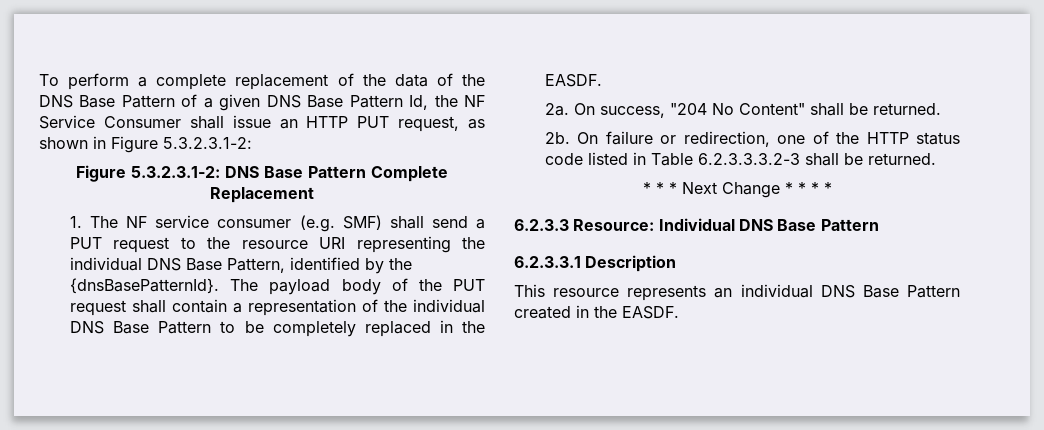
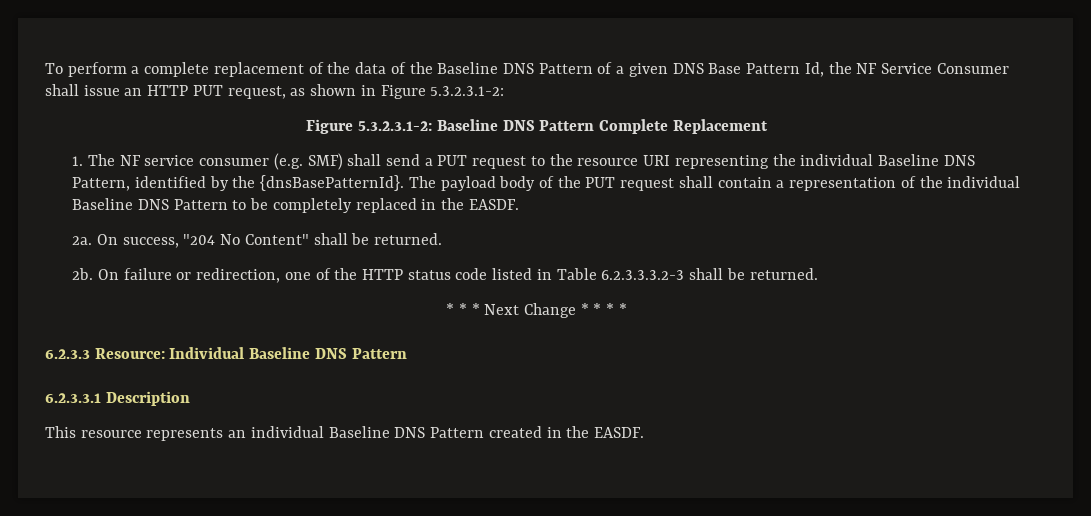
[39,95,116,108] DNS Base -> [437,62,534,74] Baseline DNS
[225,166,303,178] DNS Base -> [436,119,535,131] Baseline DNS
[146,258,222,271] DNS Base -> [877,154,975,166] Baseline DNS
[69,321,150,334] DNS Base -> [72,198,169,210] Baseline DNS
[738,219,817,231] DNS Base -> [249,347,347,359] Baseline DNS
[820,285,899,298] DNS Base -> [328,426,426,438] Baseline DNS

